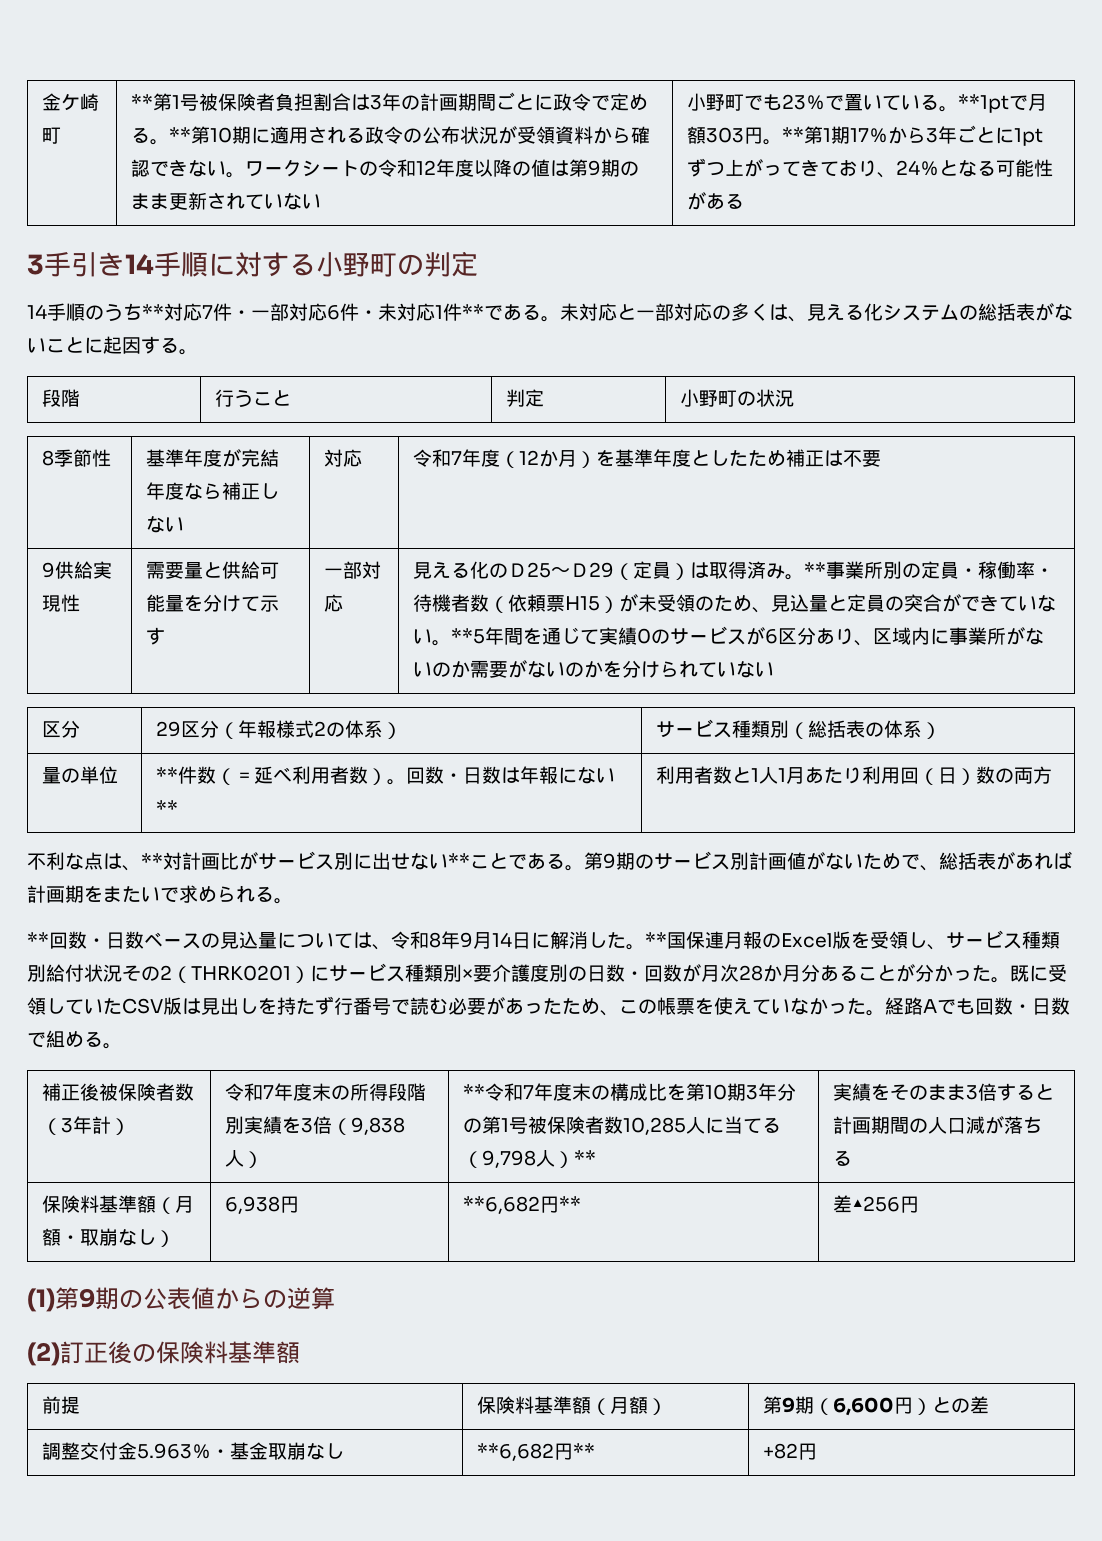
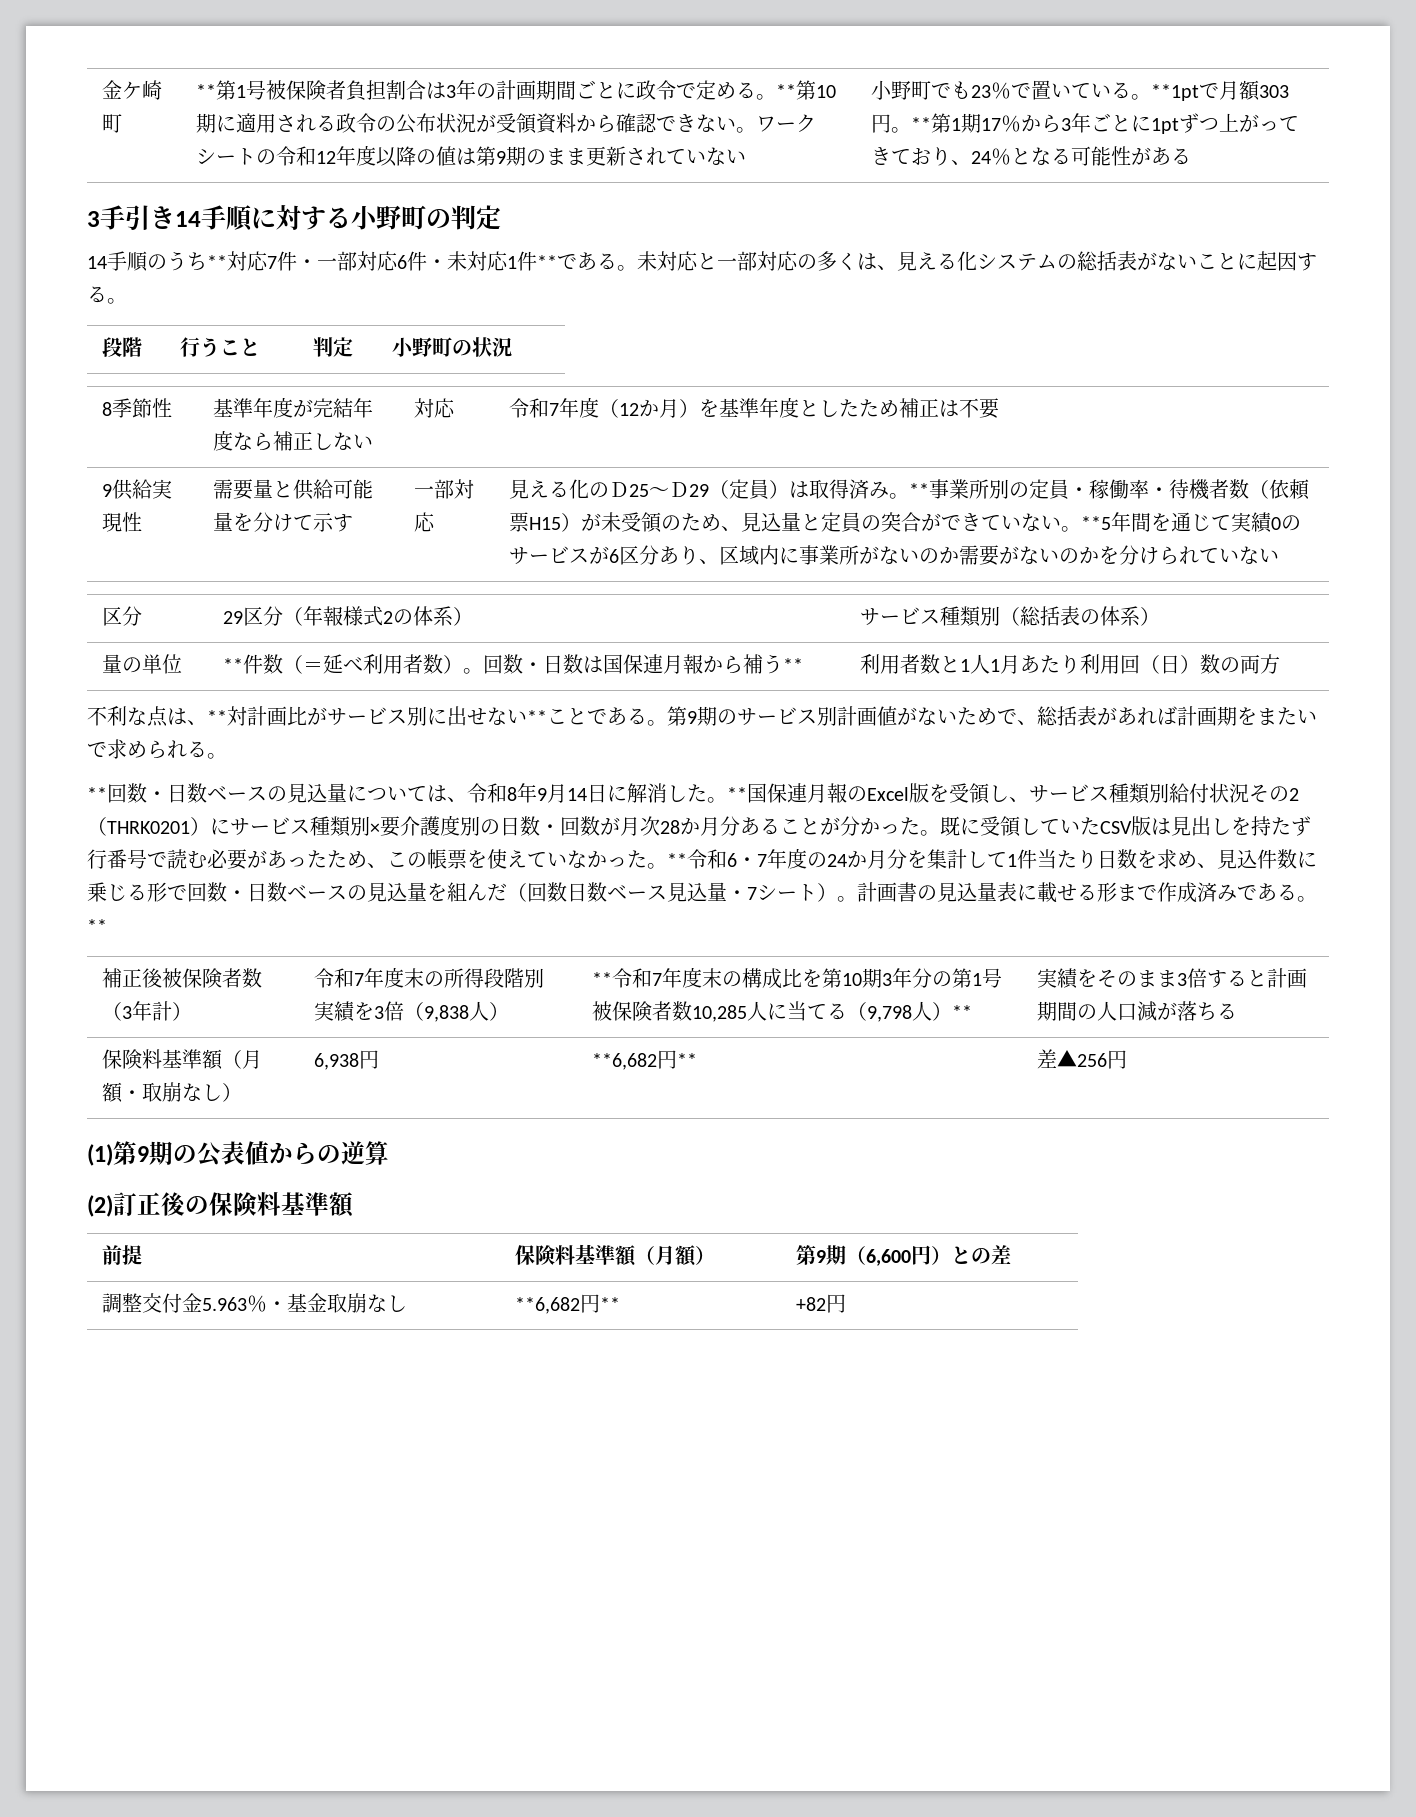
[520,766,616,784] 年報にない -> [603,654,784,674] 国保連月報から補う
[885,997,1070,1015] [27,1030,122,1049] 経路Aでも回数・日数で組める。 -> [667,848,1317,869] [87,882,1317,903] [87,919,107,933] **令和6・7年度の24か月分を集計して1件当たり日数を求め、見込件数に乗じる形で回数・日数ベースの見込量を組んだ（回数日数ベース見込量・7シート）。計画書の見込量表に載せる形まで作成済みである。**

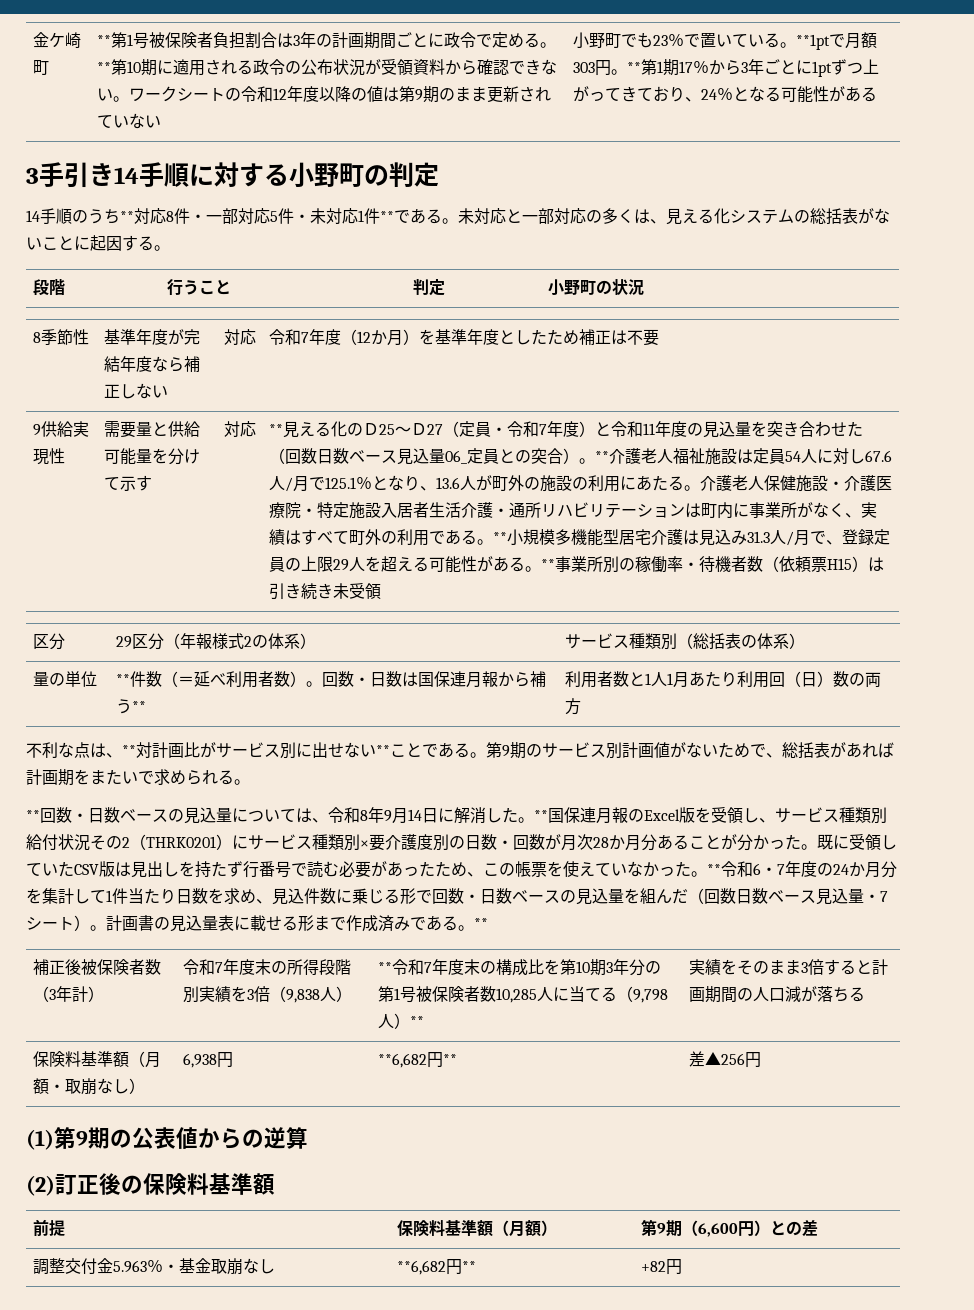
[267,256,277,269] 7 -> [166,211,174,222] 8
[397,255,407,269] 6 -> [270,211,278,222] 5
[414,479,475,499] [414,512,436,532] 一部対応 | -> [223,421,256,437] [268,424,283,435] 対応 | **
[689,479,890,499] 29（定員）は取得済み -> [426,421,863,438] [268,448,892,465] [268,475,892,492] [268,502,877,519] [268,529,890,546] [268,556,525,573] 27（定員・令和7年度）と令和11年度の見込量を突き合わせた（回数日数ベース見込量06_定員との突合）。**介護老人福祉施設は定員54人に対し67.6人/月で125.1％となり、13.6人が町外の施設の利用にあたる。介護老人保健施設・介護医療院・特定施設入居者生活介護・通所リハビリテーションは町内に事業所がなく、実績はすべて町外の利用である。**小規模多機能型居宅介護は見込み31.3人/月で、登録定員の上限29人を超える可能性がある
[1029,479,1090,499] 定員・ -> (635, 564) none
[581,513,602,531] が -> [867,557,884,572] [268,583,333,600] は引き続き
[661,512,1302,533] [509,545,1280,566] のため、見込量と定員の突合ができていない。**5年間を通じて実績0のサービスが6区分あり、区域内に事業所がないのか需要がないのかを分けられていない -> (381, 591) none

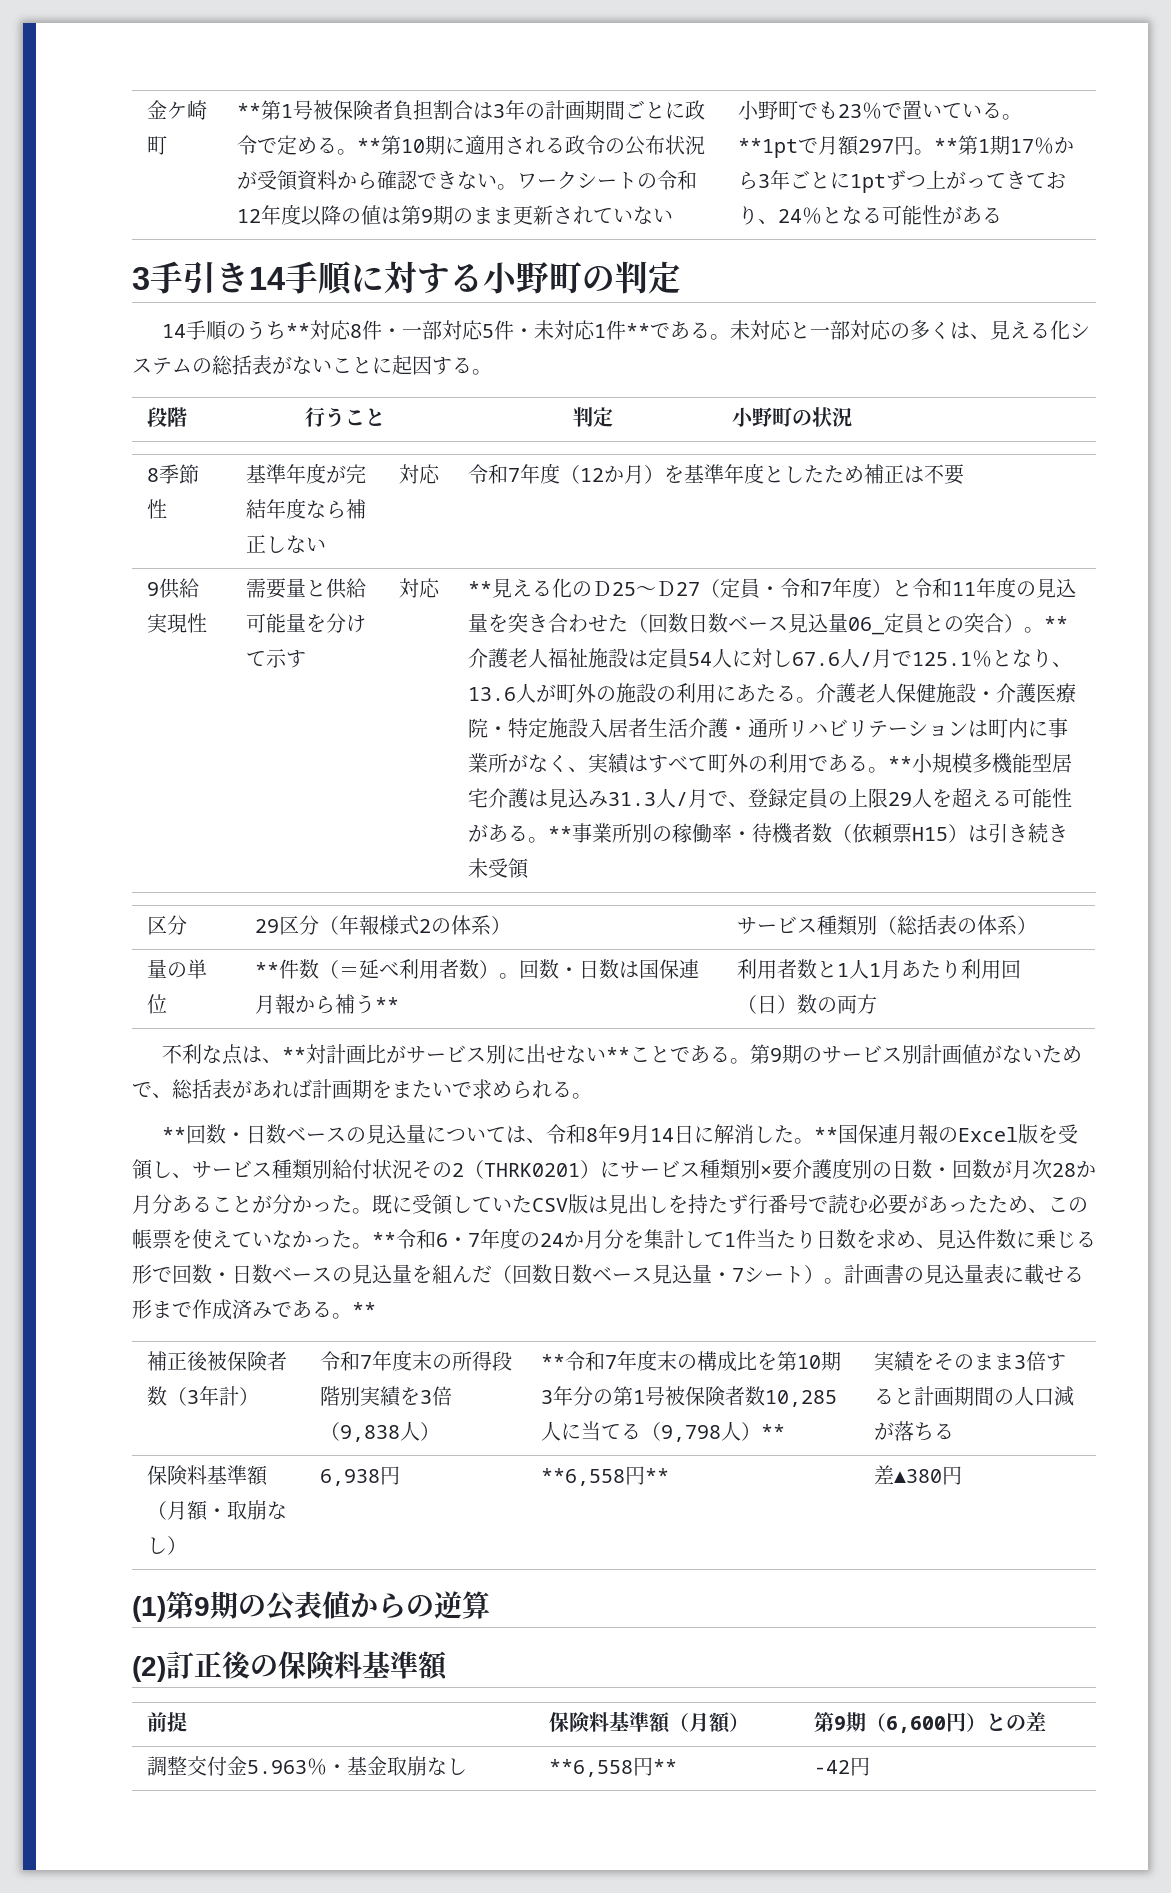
[572,62,595,73] 303 -> [857,139,894,153] 297
[377,1053,427,1068] **6,682 -> [540,1468,625,1486] **6,558
[704,1051,745,1065] ▲256 -> [893,1469,942,1483] ▲380
[396,1259,476,1275] [640,1261,666,1272] **6,682円** | +82 -> [548,1757,677,1777] [813,1760,850,1774] **6,558円** | -42

